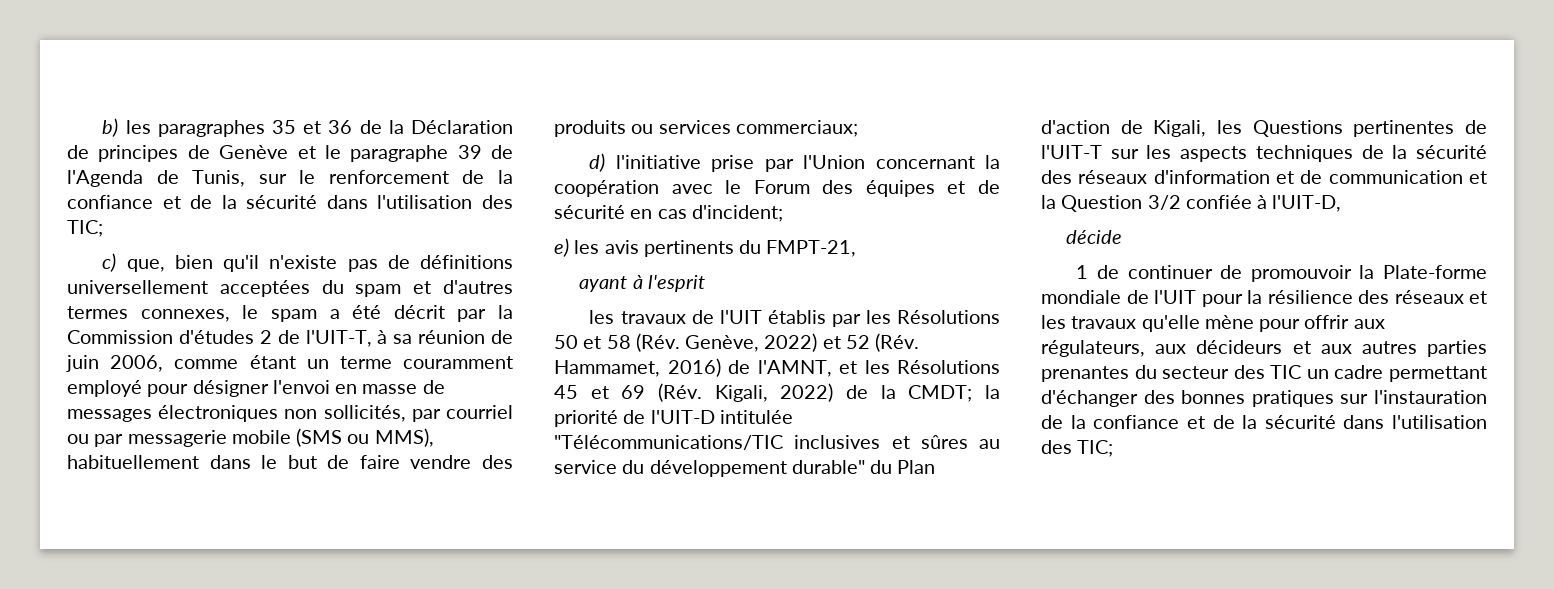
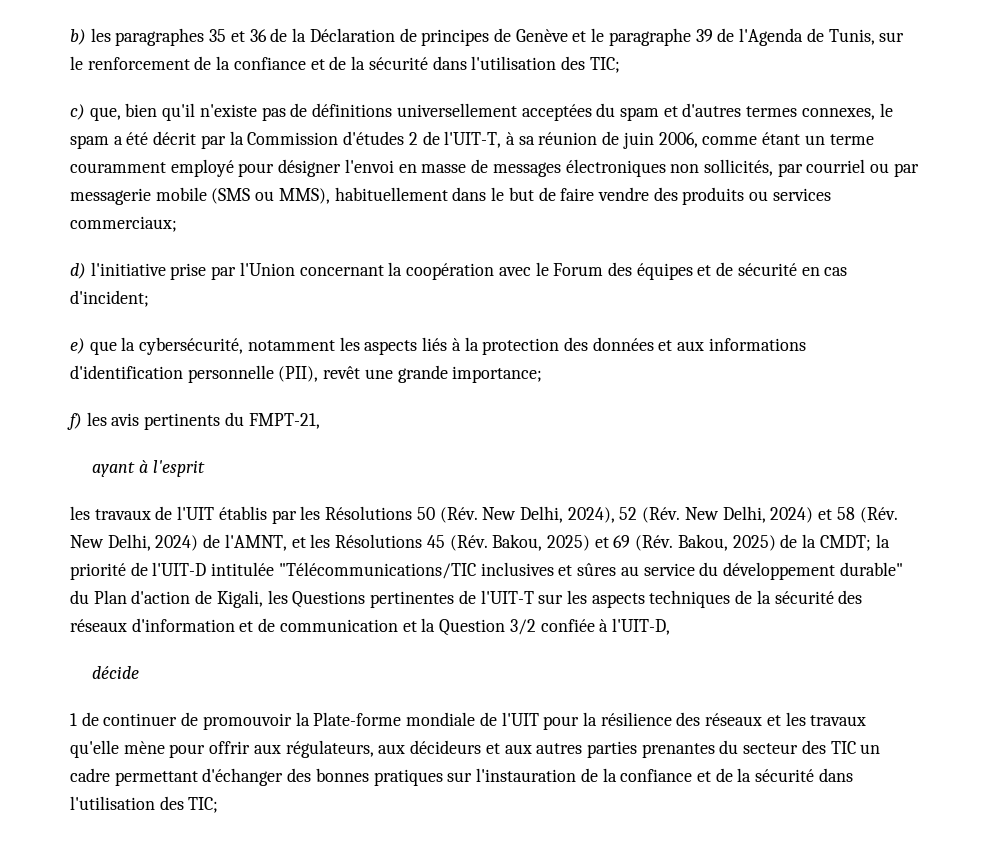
(569, 247) none -> [89,337,806,355] [70,365,543,383] [67,413,82,430] que la cybersécurité, notamment les aspects liés à la protection des données et aux informations d'identification personnelle (PII), revêt une grande importance; // f)
[583,333,920,352] [554,358,721,377] et 58 (Rév. Genève, 2022) et 52 (Rév. Hammamet, 2016) -> [439,506,898,523] [70,534,199,551] (Rév. New Delhi, 2024), 52 (Rév. New Delhi, 2024) et 58 (Rév. New Delhi, 2024)
(578, 392) none -> [449,534,590,551] (Rév. Bakou, 2025)
[714,383,834,402] Kigali, 2022) -> [677,534,776,551] Bakou, 2025)

